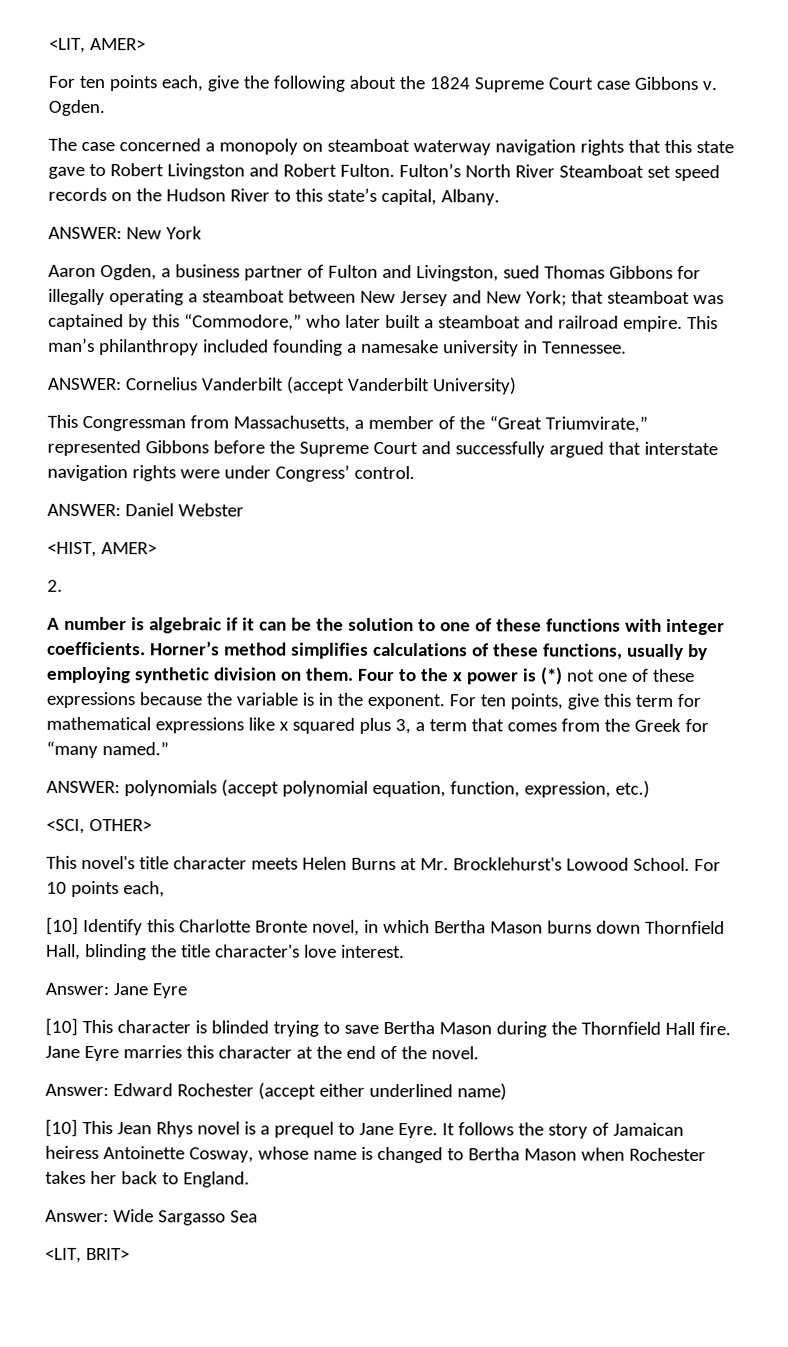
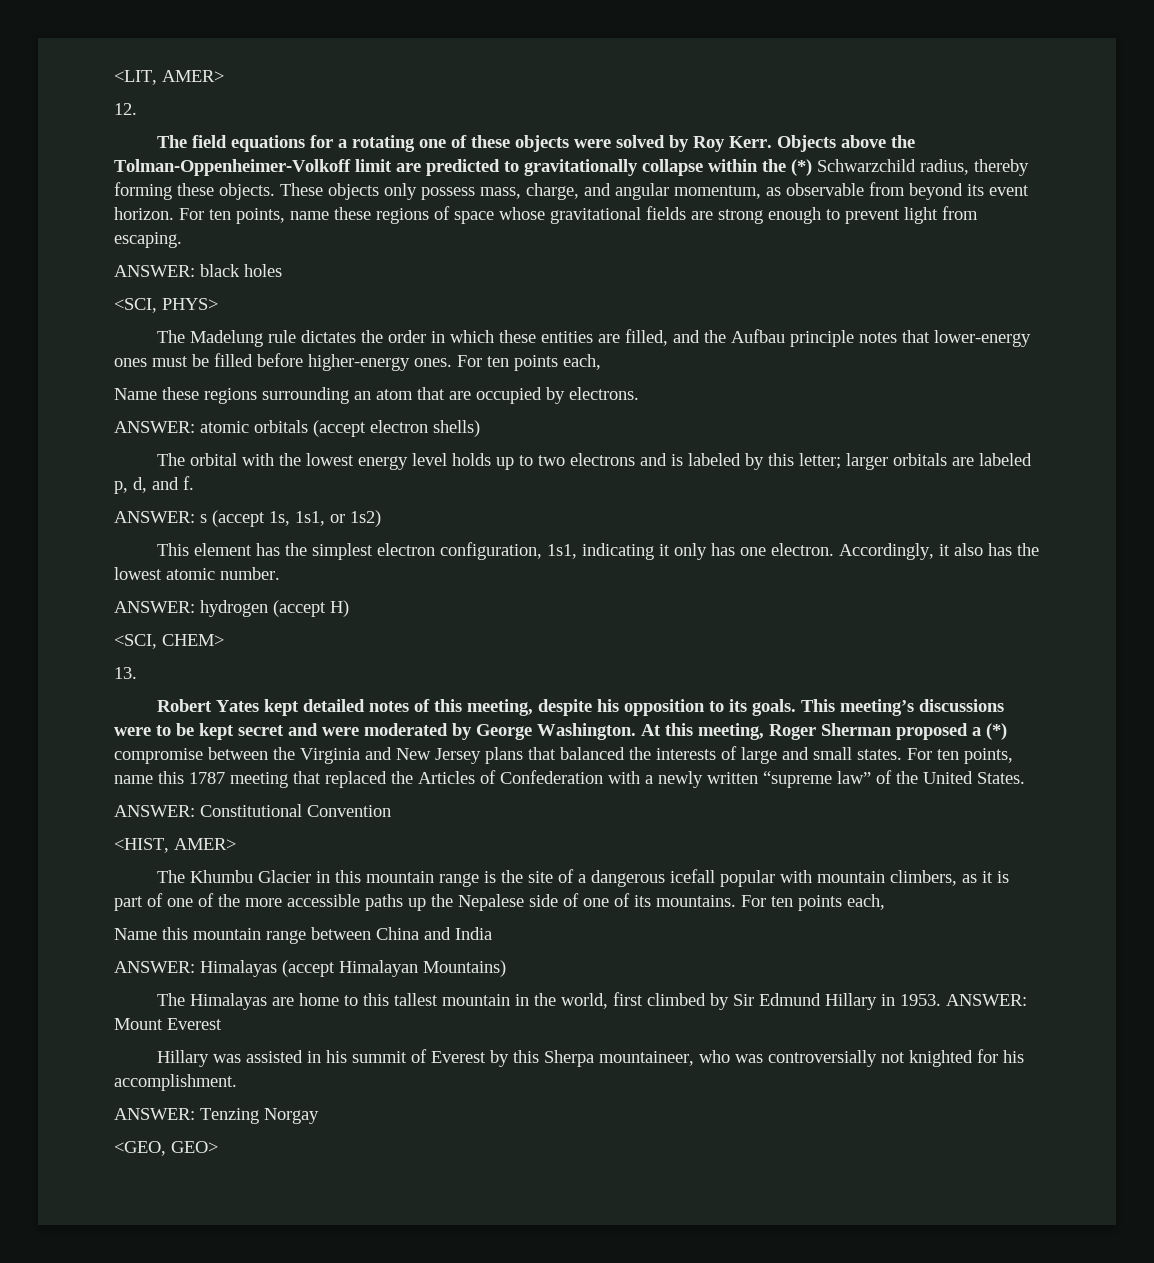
[48,75,717,93] [48,99,105,117] [48,137,734,156] [48,163,720,182] [48,187,500,206] [48,226,202,240] [48,264,701,282] [48,288,724,307] [48,313,718,332] [48,337,627,357] [47,376,516,395] [47,414,648,433] [47,439,718,458] [47,464,415,482] [47,503,244,517] [47,541,157,558] [47,579,63,592] [47,616,725,636] [47,641,708,661] [46,666,695,685] [46,691,701,710] [46,716,709,735] [46,740,169,759] [46,779,650,798] [46,818,152,834] [46,855,721,872] [46,880,165,898] [46,916,725,936] [46,943,405,961] [45,982,187,999] [45,1017,731,1038] [45,1045,479,1062] [45,1082,507,1101] [45,1118,684,1139] [45,1145,706,1164] [45,1170,250,1188] [45,1209,258,1226] [45,1247,130,1263] For ten points each, give the following about the 1824 Supreme Court case Gibbons v. Ogden. // The case concerned a monopoly on steamboat waterway navigation rights that this state gave to Robert Livingston and Robert Fulton. Fulton’s North River Steamboat set speed records on the Hudson River to this state’s capital, Albany. // ANSWER: New York // Aaron Ogden, a business partner of Fulton and Livingston, sued Thomas Gibbons for illegally operating a steamboat between New Jersey and New York; that steamboat was captained by this “Commodore,” who later built a steamboat and railroad empire. This man’s philanthropy included founding a namesake university in Tennessee. // ANSWER: Cornelius Vanderbilt (accept Vanderbilt University) // This Congressman from Massachusetts, a member of the “Great Triumvirate,” represented Gibbons before the Supreme Court and successfully argued that interstate navigation rights were under Congress’ control. // ANSWER: Daniel Webster // <HIST, AMER> // 2. // A number is algebraic if it can be the solution to one of these functions with integer coefficients. Horner’s method simplifies calculations of these functions, usually by employing synthetic division on them. Four to the x power is (*) not one of these expressions because the variable is in the exponent. For ten points, give this term for mathematical expressions like x squared plus 3, a term that comes from the Greek for “many named.” // ANSWER: polynomials (accept polynomial equation, function, expression, etc.) // <SCI, OTHER> // This novel's title character meets Helen Burns at Mr. Brocklehurst's Lowood School. For 10 points each, // [10] Identify this Charlotte Bronte novel, in which Bertha Mason burns down Thornfield Hall, blinding the title character's love interest. // Answer: Jane Eyre // [10] This character is blinded trying to save Bertha Mason during the Thornfield Hall fire. Jane Eyre marries this character at the end of the novel. // Answer: Edward Rochester (accept either underlined name) // [10] This Jean Rhys novel is a prequel to Jane Eyre. It follows the story of Jamaican heiress Antoinette Cosway, whose name is changed to Bertha Mason when Rochester takes her back to England. // Answer: Wide Sargasso Sea // <LIT, BRIT> -> [114,103,137,115] [156,135,915,152] [114,159,1029,176] [114,182,1029,200] [114,206,978,224] [114,232,182,248] [114,264,282,277] [114,298,218,313] [156,329,1031,347] [114,353,601,371] [114,387,639,404] [114,420,480,437] [156,453,1032,470] [114,476,194,494] [114,510,381,527] [156,542,1039,560] [114,567,280,580] [114,600,349,617] [114,634,224,649] [114,667,137,679] [156,699,1004,716] [114,723,1007,740] [114,746,1013,764] [114,770,1025,788] [114,804,391,817] [114,838,236,853] [156,869,1009,887] [114,893,885,911] [114,927,492,944] [114,960,506,977] [156,992,1027,1010] [114,1018,222,1030] [156,1049,1024,1067] [114,1074,237,1091] [114,1108,319,1124] [114,1141,218,1156] 12. // The field equations for a rotating one of these objects were solved by Roy Kerr. Objects above the Tolman-Oppenheimer-Volkoff limit are predicted to gravitationally collapse within the (*) Schwarzchild radius, thereby forming these objects. These objects only possess mass, charge, and angular momentum, as observable from beyond its event horizon. For ten points, name these regions of space whose gravitational fields are strong enough to prevent light from escaping. // ANSWER: black holes // <SCI, PHYS> // The Madelung rule dictates the order in which these entities are filled, and the Aufbau principle notes that lower-energy ones must be filled before higher-energy ones. For ten points each, // Name these regions surrounding an atom that are occupied by electrons. // ANSWER: atomic orbitals (accept electron shells) // The orbital with the lowest energy level holds up to two electrons and is labeled by this letter; larger orbitals are labeled p, d, and f. // ANSWER: s (accept 1s, 1s1, or 1s2) // This element has the simplest electron configuration, 1s1, indicating it only has one electron. Accordingly, it also has the lowest atomic number. // ANSWER: hydrogen (accept H) // <SCI, CHEM> // 13. // Robert Yates kept detailed notes of this meeting, despite his opposition to its goals. This meeting’s discussions were to be kept secret and were moderated by George Washington. At this meeting, Roger Sherman proposed a (*) compromise between the Virginia and New Jersey plans that balanced the interests of large and small states. For ten points, name this 1787 meeting that replaced the Articles of Confederation with a newly written “supreme law” of the United States. // ANSWER: Constitutional Convention // <HIST, AMER> // The Khumbu Glacier in this mountain range is the site of a dangerous icefall popular with mountain climbers, as it is part of one of the more accessible paths up the Nepalese side of one of its mountains. For ten points each, // Name this mountain range between China and India // ANSWER: Himalayas (accept Himalayan Mountains) // The Himalayas are home to this tallest mountain in the world, first climbed by Sir Edmund Hillary in 1953. ANSWER: Mount Everest // Hillary was assisted in his summit of Everest by this Sherpa mountaineer, who was controversially not knighted for his accomplishment. // ANSWER: Tenzing Norgay // <GEO, GEO>

